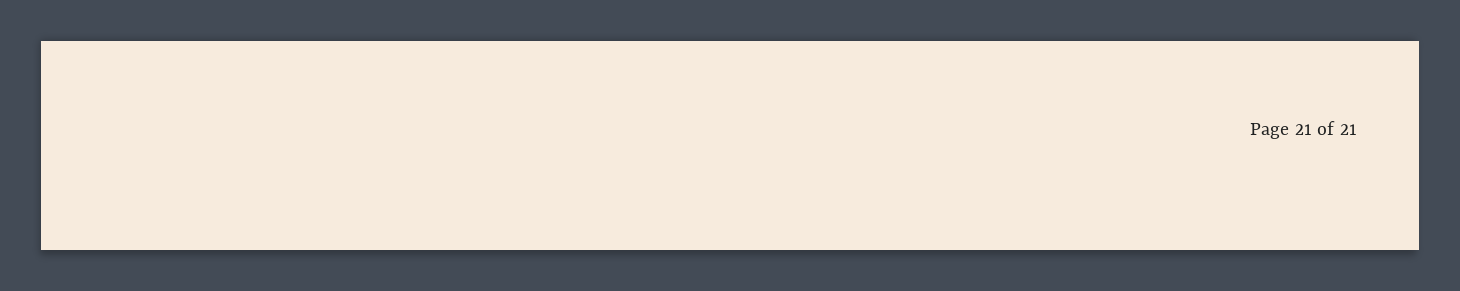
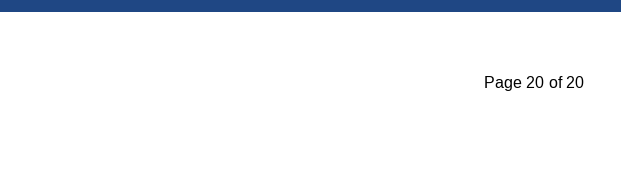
[1294,121,1358,135] 21 of 21 -> [526,76,584,88] 20 of 20

